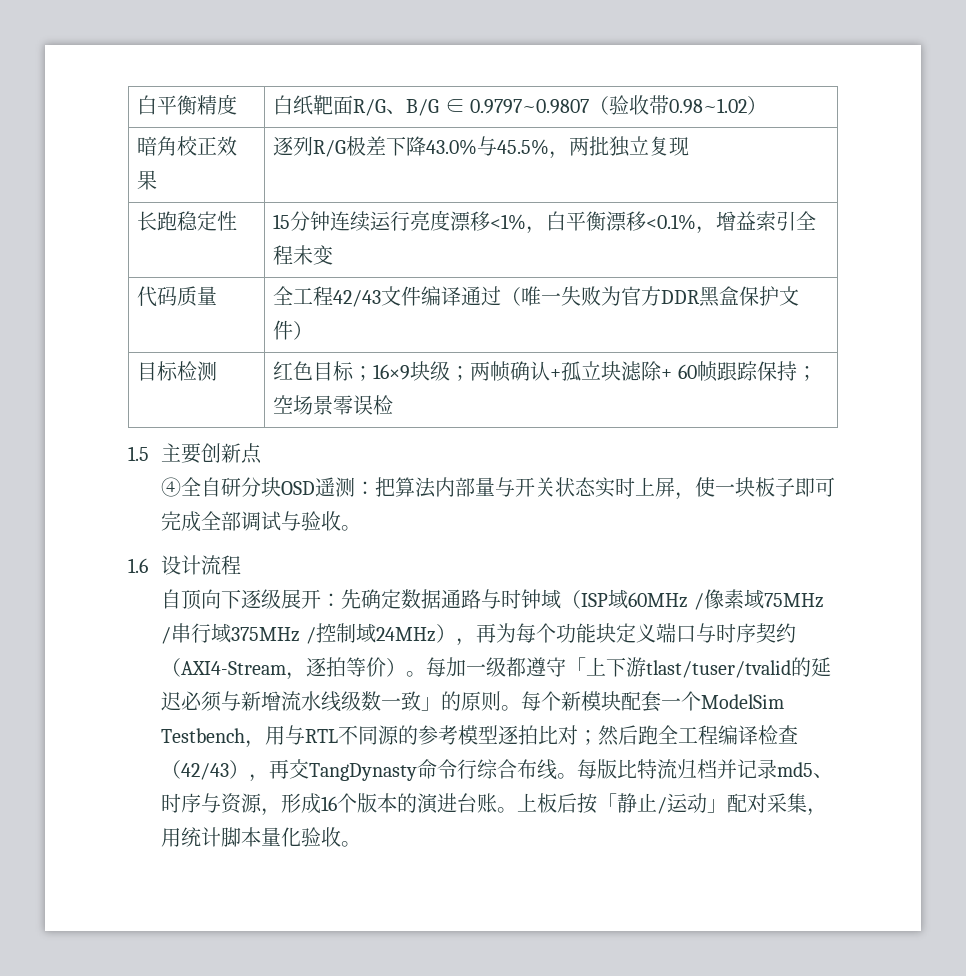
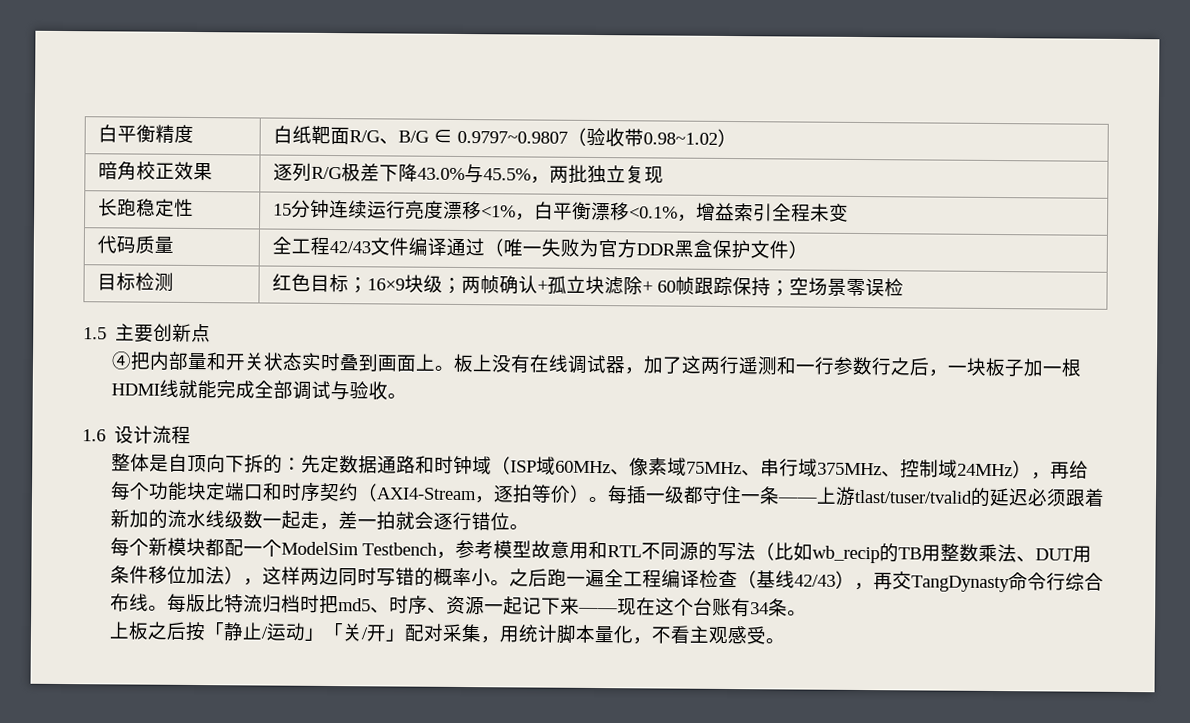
[181,477,836,500] 全自研分块OSD遥测：把算法内部量与开关状态实时上屏，使一块板子即可 -> [130,351,1083,378] [111,379,218,400] 把内部量和开关状态实时叠到画面上。板上没有在线调试器，加了这两行遥测和一行参数行之后，一块板子加一根HDMI线就能
(242, 565) none -> [111,453,170,472] 整体是
[241,589,382,609] 逐级展开：先确 -> [244,454,322,474] 拆的：先
[481,589,502,609] 与 -> [415,455,436,474] 和
[693,593,704,610] / -> [610,469,631,476] 、
[161,627,172,644] / -> [741,470,762,477] 、
[305,627,316,644] / -> [881,471,902,478] 、
[495,623,516,643] 为 -> [1069,460,1090,479] 给
[635,623,716,643] 义端口与 -> [224,482,284,502] 端口和
[446,657,627,677] 加一级都遵守「上下 -> [626,485,838,505] 插一级都守住一条——上
[221,691,282,711] 与新增 -> [1065,488,1106,507] [110,509,169,529] 跟着新加的
[401,691,522,711] 致」的原则。 -> [281,510,530,531] 起走，差一拍就会逐行错位。 //
[621,691,662,712] 配套 -> [205,538,245,557] 都配
[265,725,659,746] 用与RTL不同源的参考模型逐拍比对；然后跑 -> [455,539,1093,564] [110,565,606,588] 参考模型故意用和RTL不同源的写法（比如wb_recip的TB用整数乘法、DUT用条件移位加法），这样两边同时写错的概率小。之后跑一遍
(182, 769) none -> [756,570,796,589] 基线
[717,759,778,779] 并记录 -> [300,594,340,615] 时把
[201,793,558,816] 与资源，形成16个版本的演进台账。上板 -> [427,595,808,618] [109,621,169,640] 、资源一起记下来——现在这个台账有34条。 // 上板之
(728, 806) none -> [323,622,406,642] 「关/开」
[301,827,342,847] 验收 -> [632,625,768,645] ，不看主观感受

